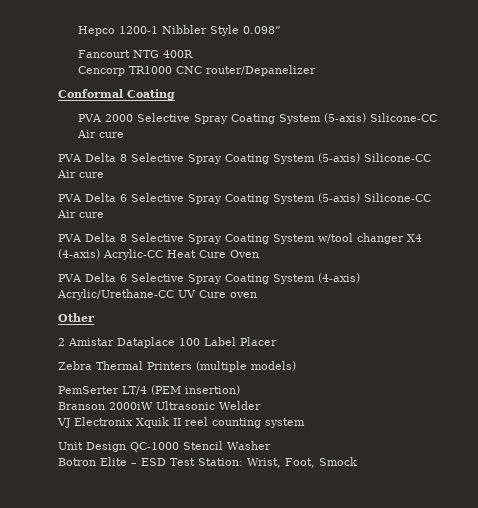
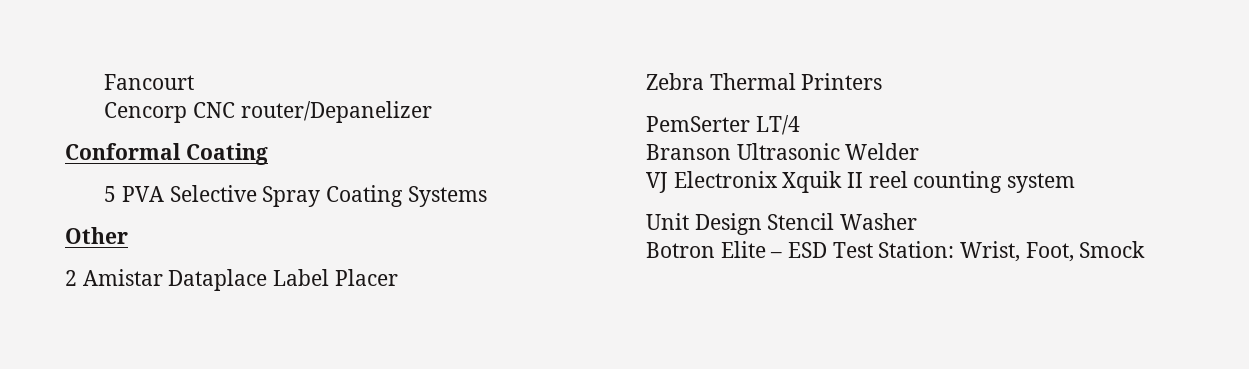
[77,25,281,36] Hepco 1200-1 Nibbler Style 0.098” // -> (104, 82) none
[132,50,193,58] NTG 400R -> (195, 82) none
[128,66,172,74] TR1000 -> (188, 112) none
[77,113,437,124] [76,130,124,138] [58,153,431,164] [57,170,104,178] [58,193,431,204] [57,210,104,218] [58,233,422,244] [58,249,259,260] [58,273,360,284] [57,289,257,300] PVA 2000 Selective Spray Coating System (5-axis) Silicone-CC Air cure // PVA Delta 8 Selective Spray Coating System (5-axis) Silicone-CC Air cure // PVA Delta 6 Selective Spray Coating System (5-axis) Silicone-CC Air cure // PVA Delta 8 Selective Spray Coating System w/tool changer X4 (4-axis) Acrylic-CC Heat Cure Oven // PVA Delta 6 Selective Spray Coating System (4-axis) Acrylic/Urethane-CC UV Cure oven -> [104,185,487,207] 5 PVA Selective Spray Coating Systems
[179,338,200,346] 100 -> (268, 280) none
[196,361,296,372] (multiple models) -> (883, 81) none
[151,385,240,395] (PEM insertion) -> (800, 125) none
[109,402,153,410] 2000iW -> (731, 152) none
[130,442,179,452] QC-1000 -> (762, 224) none

